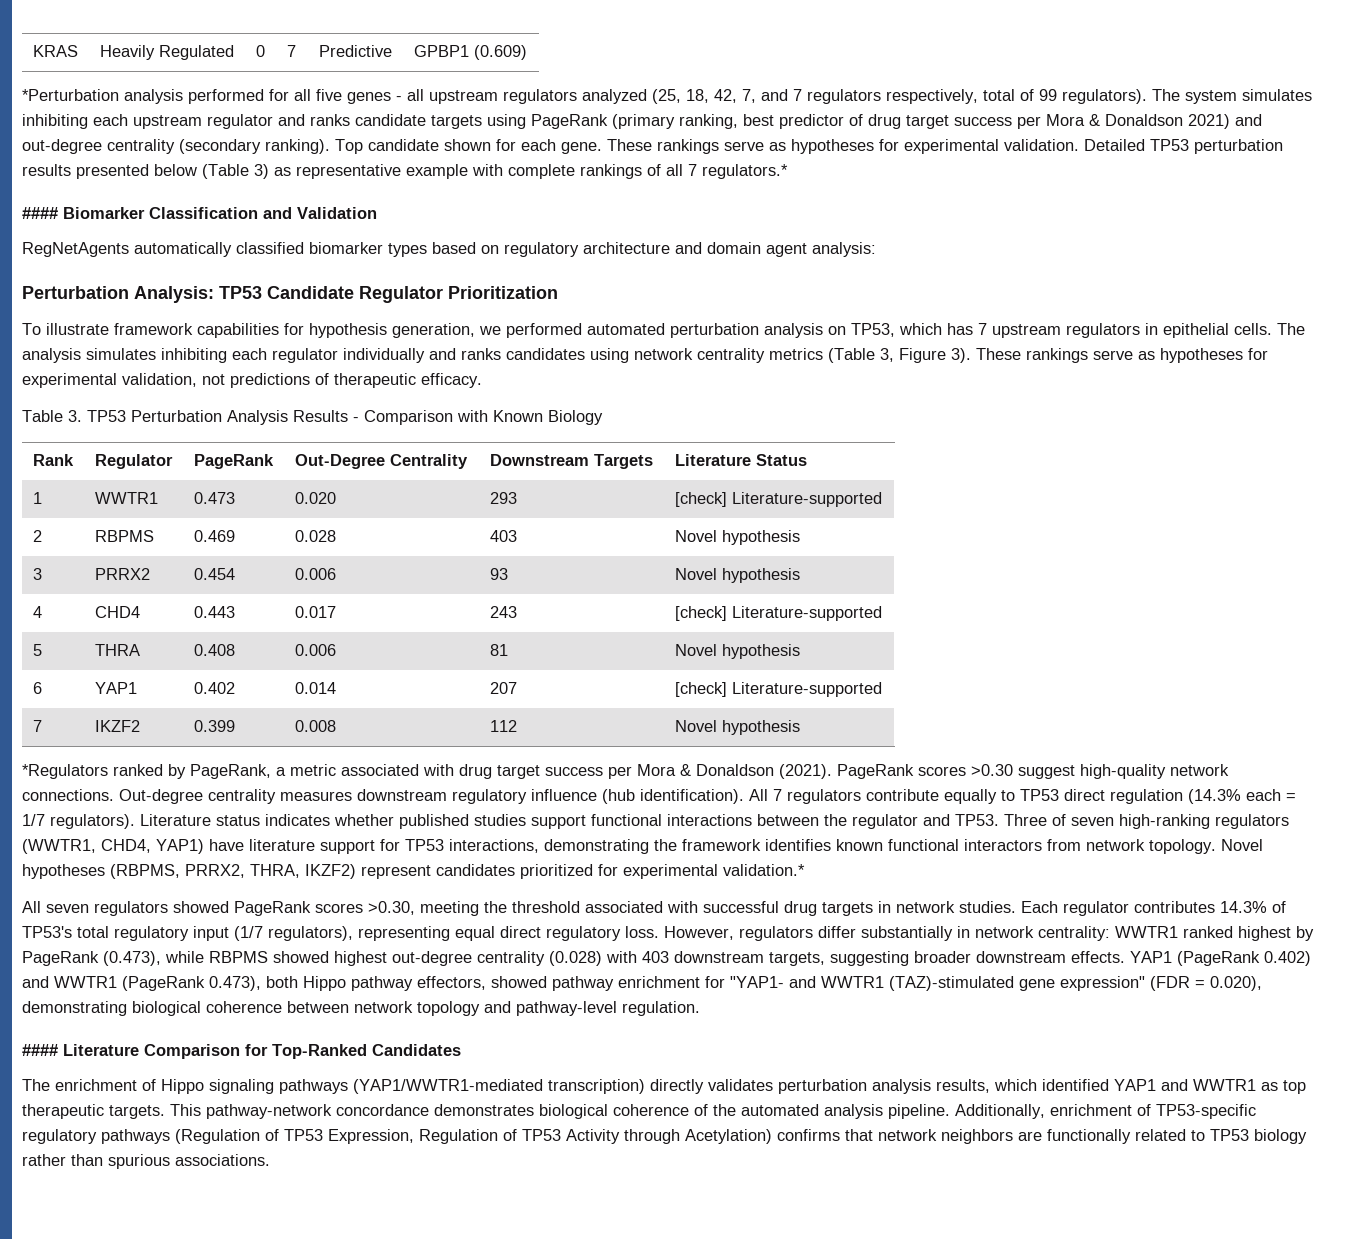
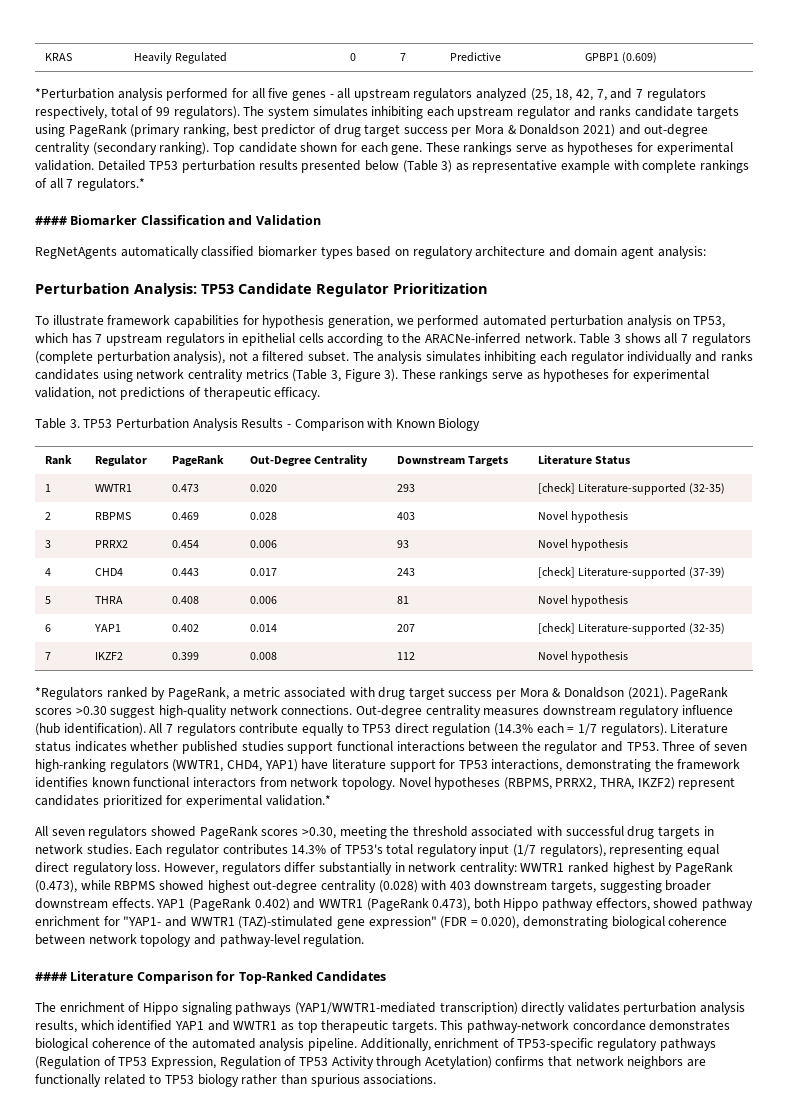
[1234,323,1272,335] cells. -> [298,333,751,346] [35,351,349,364] cells according to the ARACNe-inferred network. Table 3 shows all 7 regulators (complete perturbation analysis), not a filtered subset.
(882, 499) none -> [689,483,726,494] (32-35)
(882, 613) none -> [689,567,726,578] (37-39)
(882, 689) none -> [689,623,726,634] (32-35)

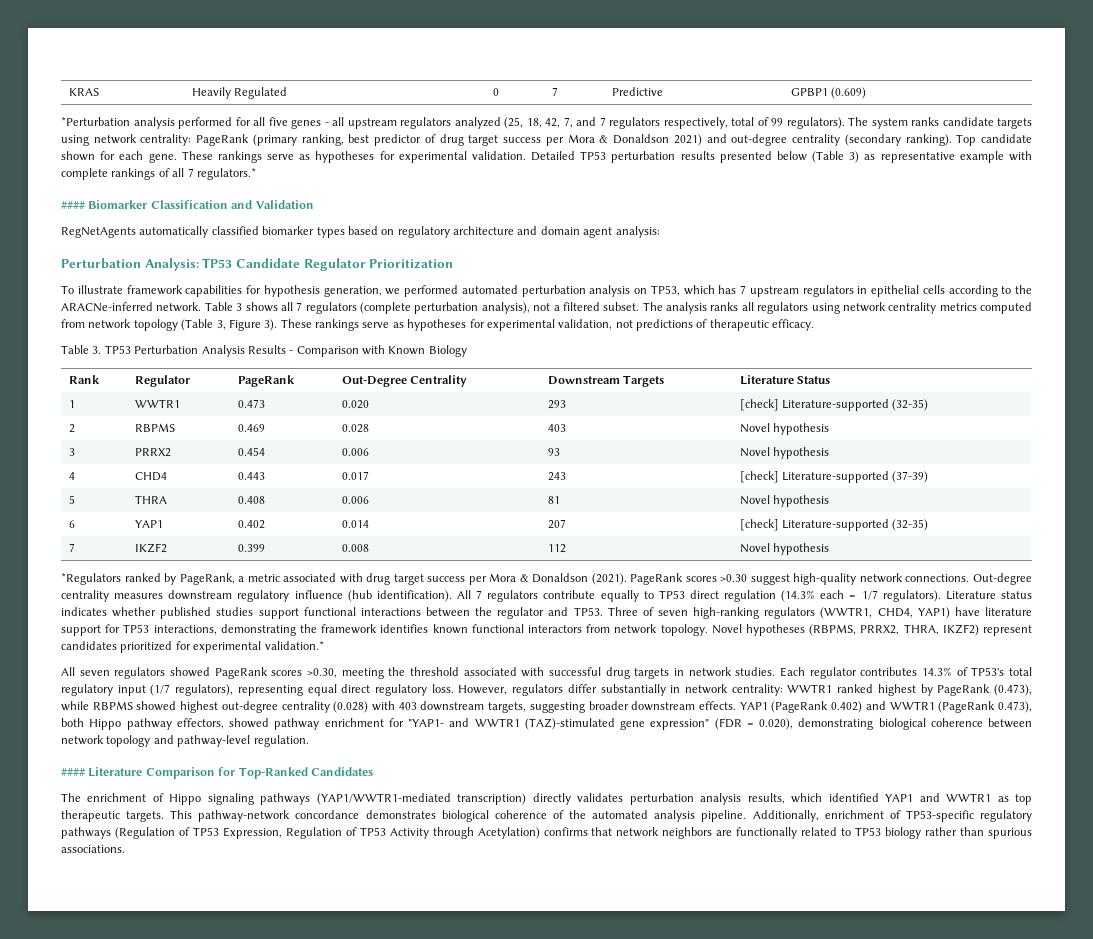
[312,106,596,119] simulates inhibiting each upstream regulator and -> (908, 123) none
(65, 130) none -> [93,134,192,146] network centrality:
[425,351,753,364] [35,369,289,382] simulates inhibiting each regulator individually and ranks candidates using network centrality metrics -> [710,302,1032,314] [61,319,178,331] ranks all regulators using network centrality metrics computed from network topology

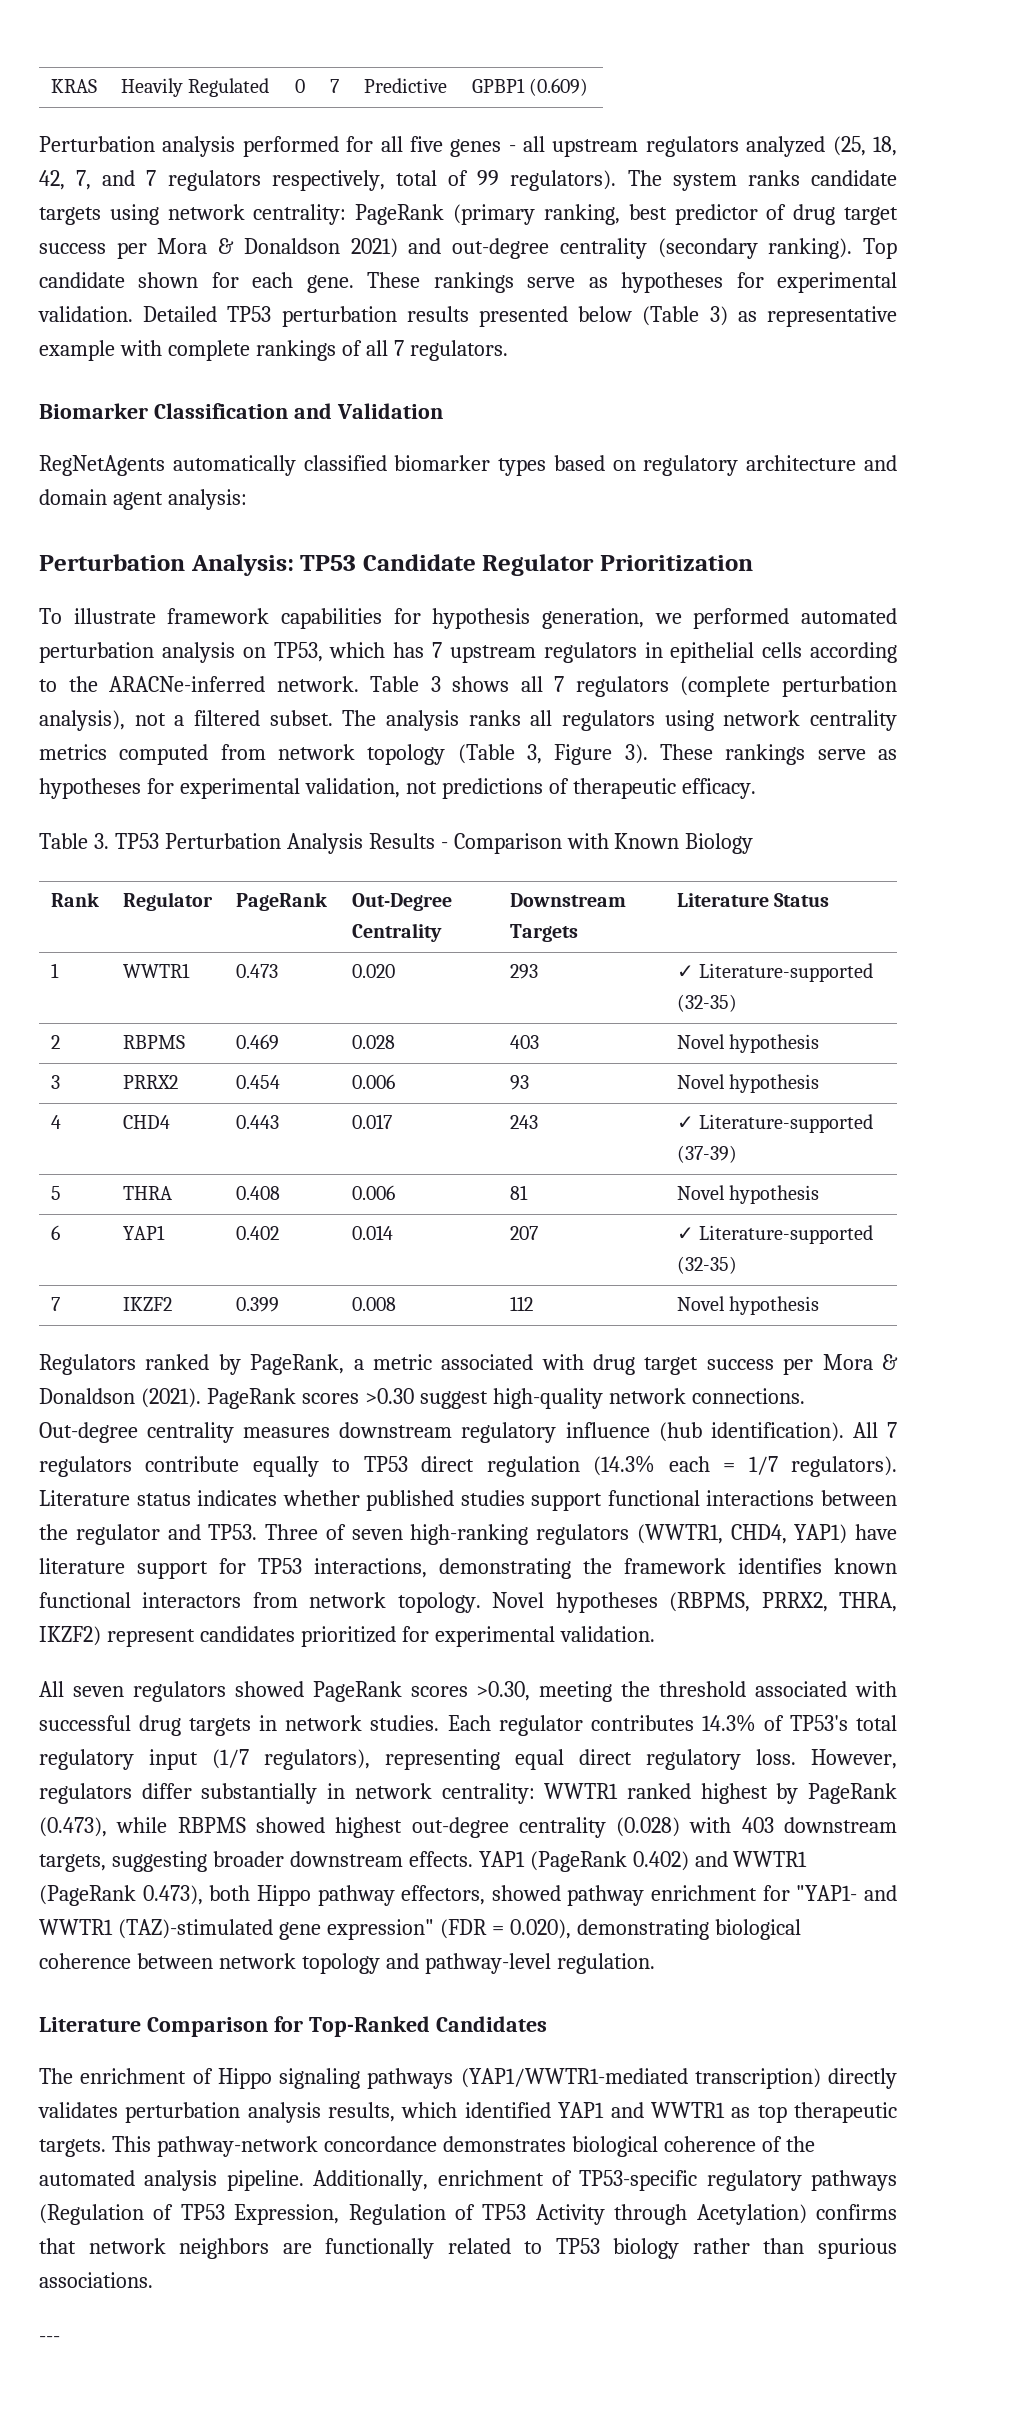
[61,117,130,126] *Perturbation -> [39,136,155,152] Perturbation
[196,168,256,180] [61,201,86,209] regulators.* // #### -> [409,340,508,361] regulators. //
[739,399,779,411] [check] -> [676,965,694,978] ✓
[739,471,779,483] [check] -> [676,1116,694,1129] ✓
[739,519,779,531] [check] -> [676,1227,694,1240] ✓
[61,573,121,585] *Regulators -> [39,1354,136,1375] Regulators
[264,641,324,650] validation.* -> [559,1626,655,1642] validation.
[61,768,86,776] #### -> (655, 1963) none
(125, 849) none -> [39,2336,60,2343] // ---

